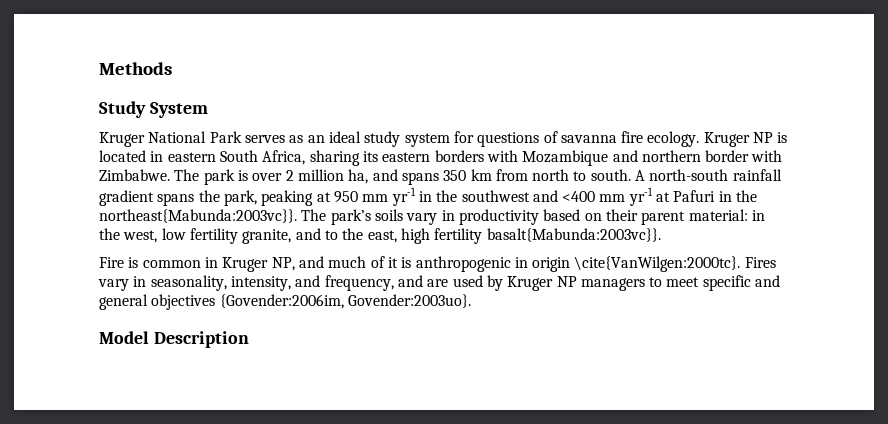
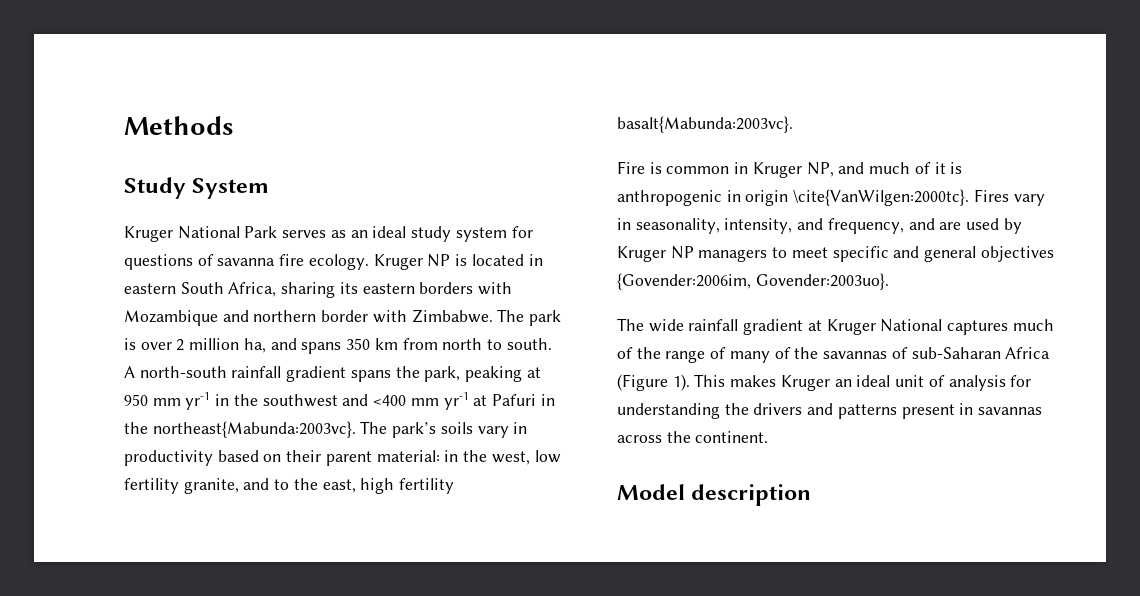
[99,209,297,223] northeast{Mabunda:2003vc}}. -> [152,421,356,438] northeast{Mabunda:2003vc}.
[486,228,661,242] basalt{Mabunda:2003vc}}. -> [617,116,793,133] basalt{Mabunda:2003vc}.
(471, 301) none -> [617,318,1054,335] [617,347,1051,363] [617,374,1032,391] [617,403,1043,419] [617,431,769,443] // The wide rainfall gradient at Kruger National captures much of the range of many of the savannas of sub-Saharan Africa (Figure 1). This makes Kruger an ideal unit of analysis for understanding the drivers and patterns present in savannas across the continent.
[153,331,249,348] Description -> [691,484,812,506] description

